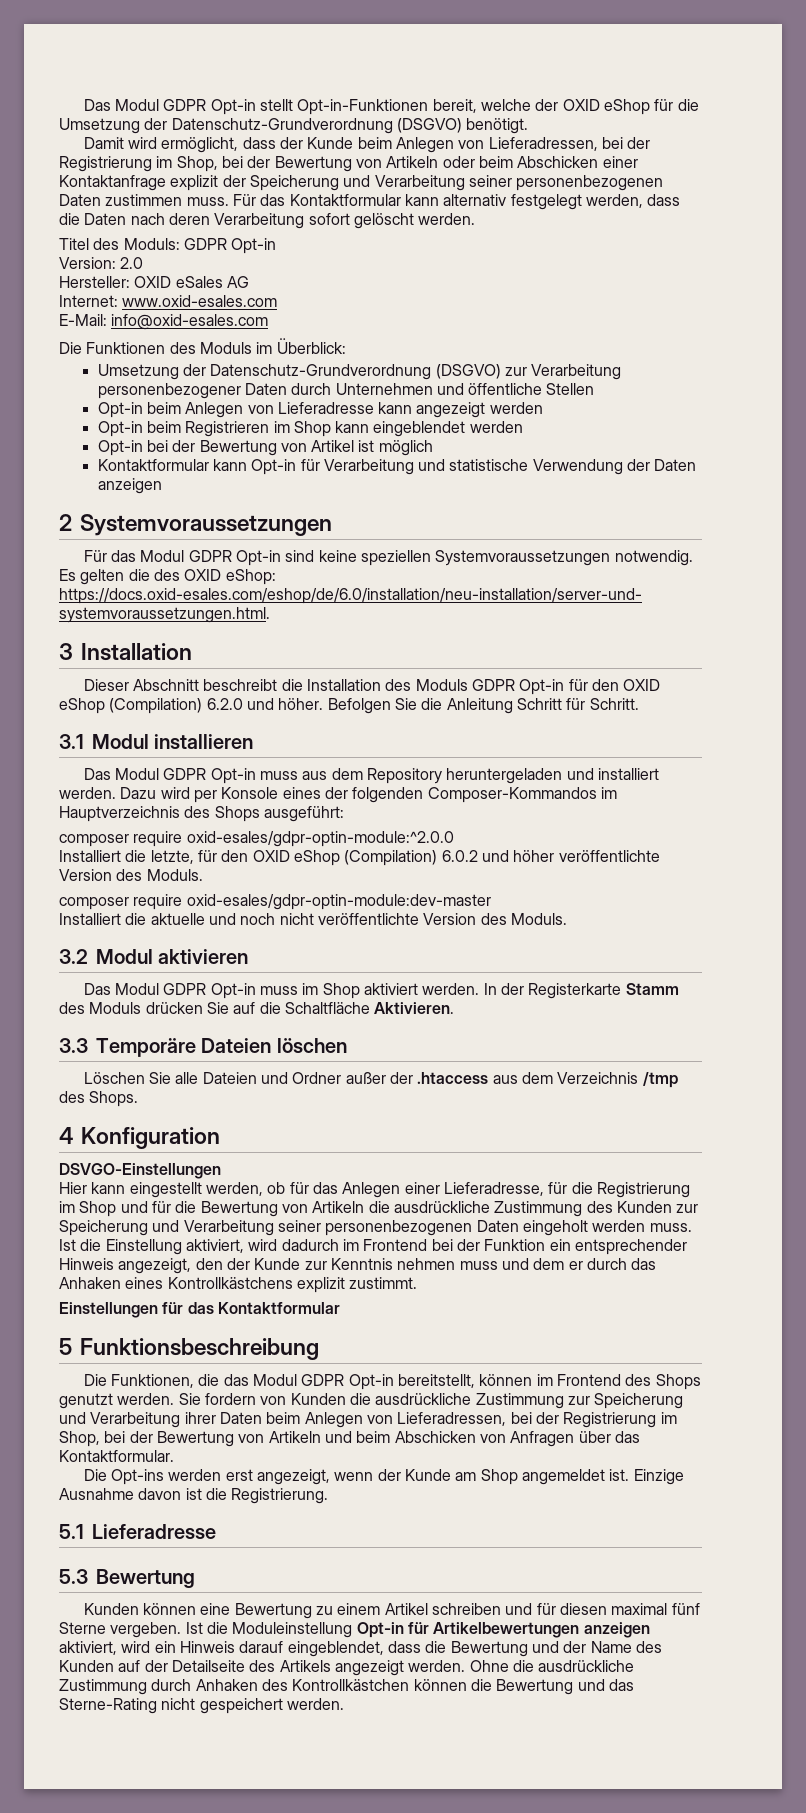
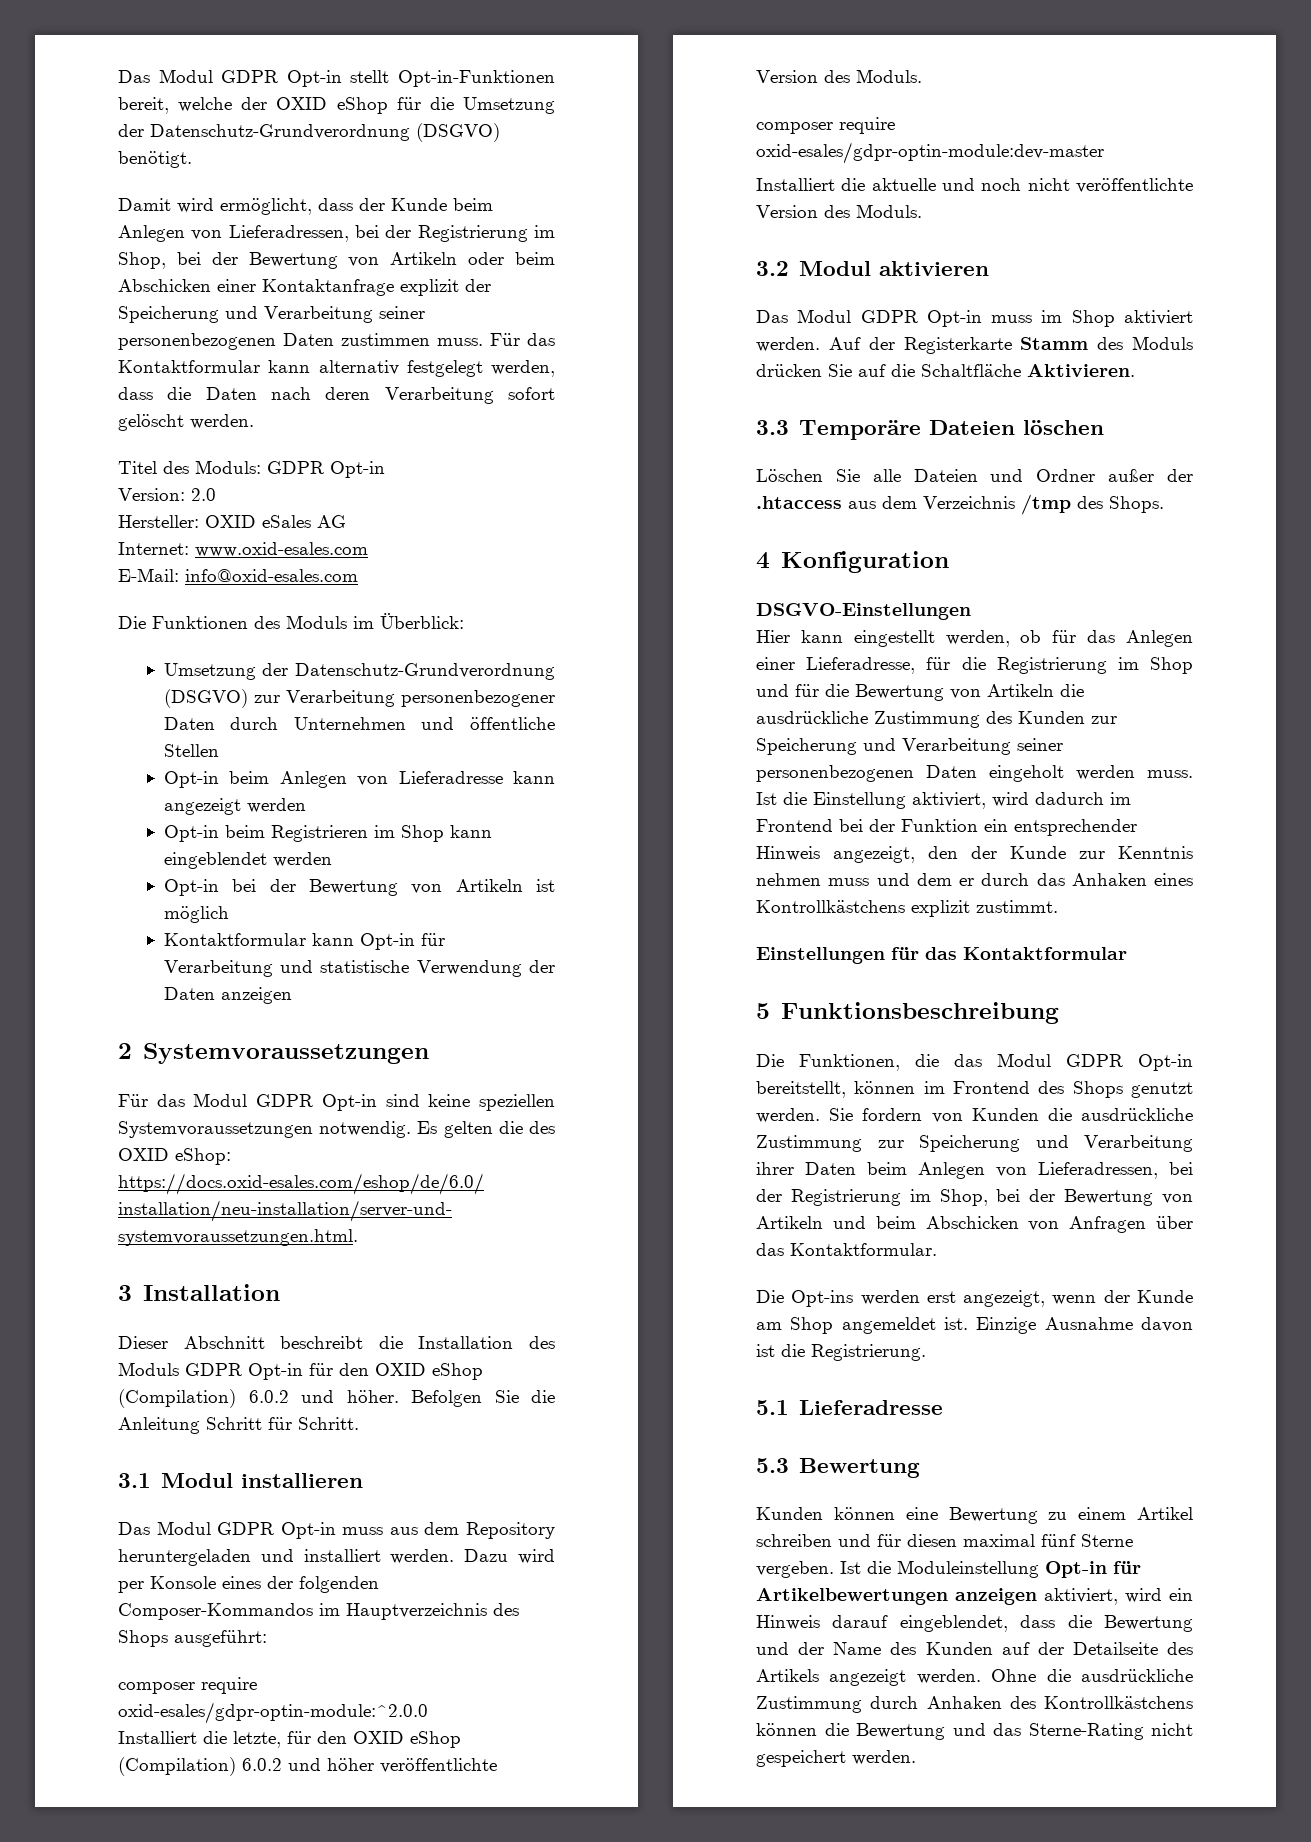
[311,440,355,452] Artikel -> [455,879,523,892] Artikeln
[206,698,243,710] 6.2.0 -> [248,1390,289,1403] 6.0.2
[483,983,497,995] In -> [828,337,861,350] Auf
[59,1163,221,1179] DSVGO-Einstellungen -> [756,603,971,620] DSGVO-Einstellungen
[292,1679,410,1691] Kontrollkästchen -> [1044,1696,1193,1709] Kontrollkästchens

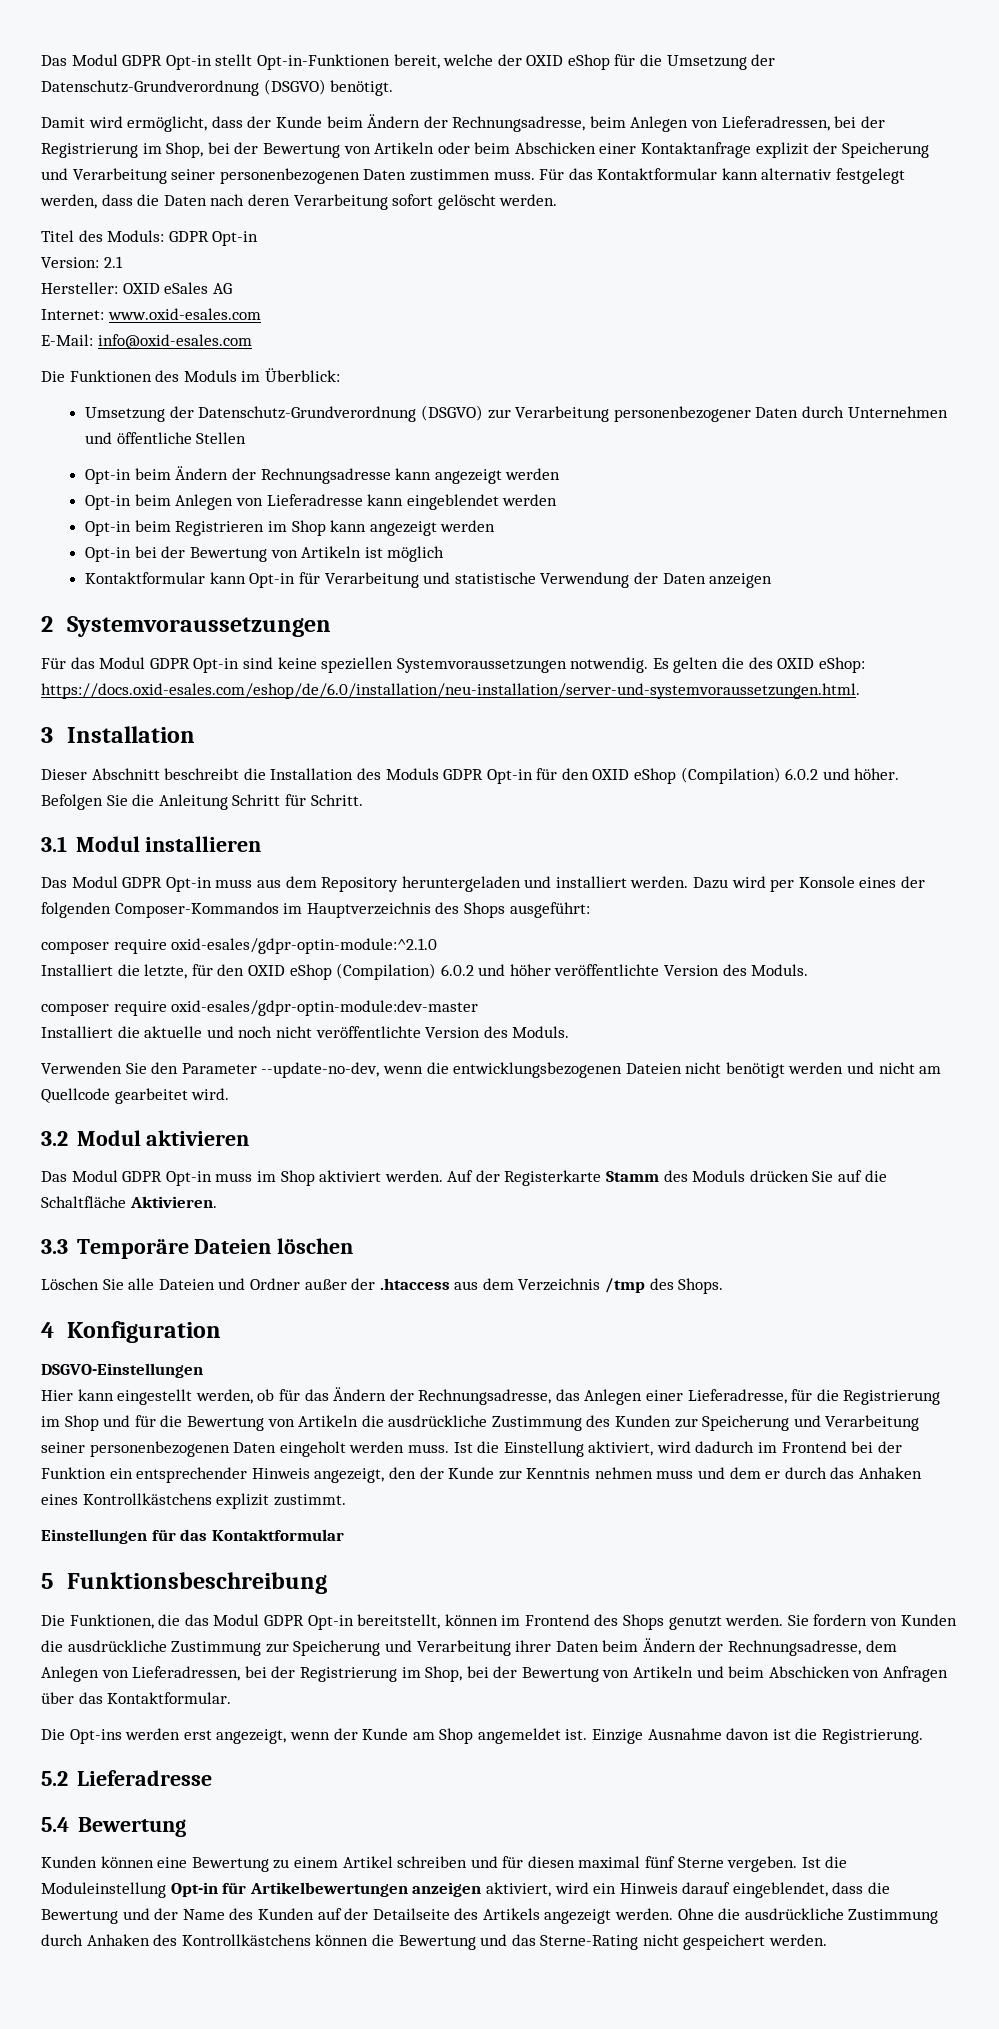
(493, 204) none -> [367,114,626,132] Ändern der Rechnungsadresse, beim
[191,488,216,501] 2.0 -> [103,256,123,268] 2.1
(219, 750) none -> [85,466,561,484] // Opt-in beim Ändern der Rechnungsadresse kann angezeigt werden
[163,798,241,815] angezeigt -> [406,494,499,510] eingeblendet
[163,852,267,869] eingeblendet -> [369,521,437,536] angezeigt
[118,1702,428,1724] oxid-esales/gdpr-optin-module:^2.0.0 -> [171,938,438,954] oxid-esales/gdpr-optin-module:^2.1.0
(922, 211) none -> [41,1062,942,1078] [41,1088,230,1104] // Verwenden Sie den Parameter --update-no-dev, wenn die entwicklungsbezogenen Dateien nicht benötigt werden und nicht am Quellcode gearbeitet wird.
(1116, 636) none -> [333,1387,580,1405] Ändern der Rechnungsadresse, das
(907, 1168) none -> [642,1638,897,1656] Ändern der Rechnungsadresse, dem
[756,1400,789,1415] 5.1 -> [41,1771,68,1786] 5.2
[756,1458,789,1473] 5.3 -> [41,1817,69,1832] 5.4

